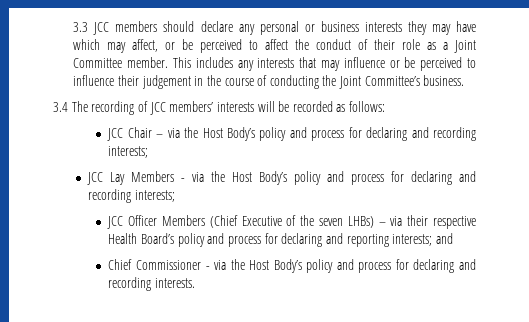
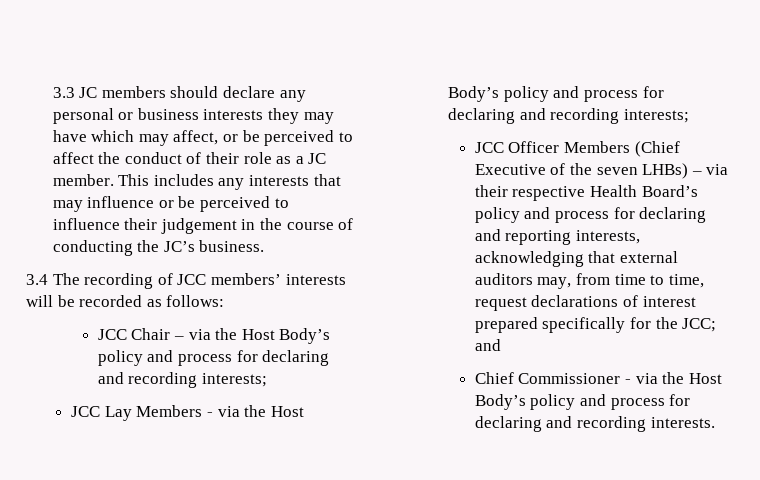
[93,22,110,35] JCC -> [79,87,98,98] JC
[453,40,476,53] [73,58,123,68] Joint Committee -> [308,153,327,164] JC
[339,76,420,89] Joint Committee’s -> [163,241,195,252] JC’s
[392,234,433,246] interests; -> [576,230,641,244] [474,251,679,267] [474,273,704,289] [474,295,696,311] [474,317,717,333] interests, acknowledging that external auditors may, from time to time, request declarations of interest prepared specifically for the JCC;

